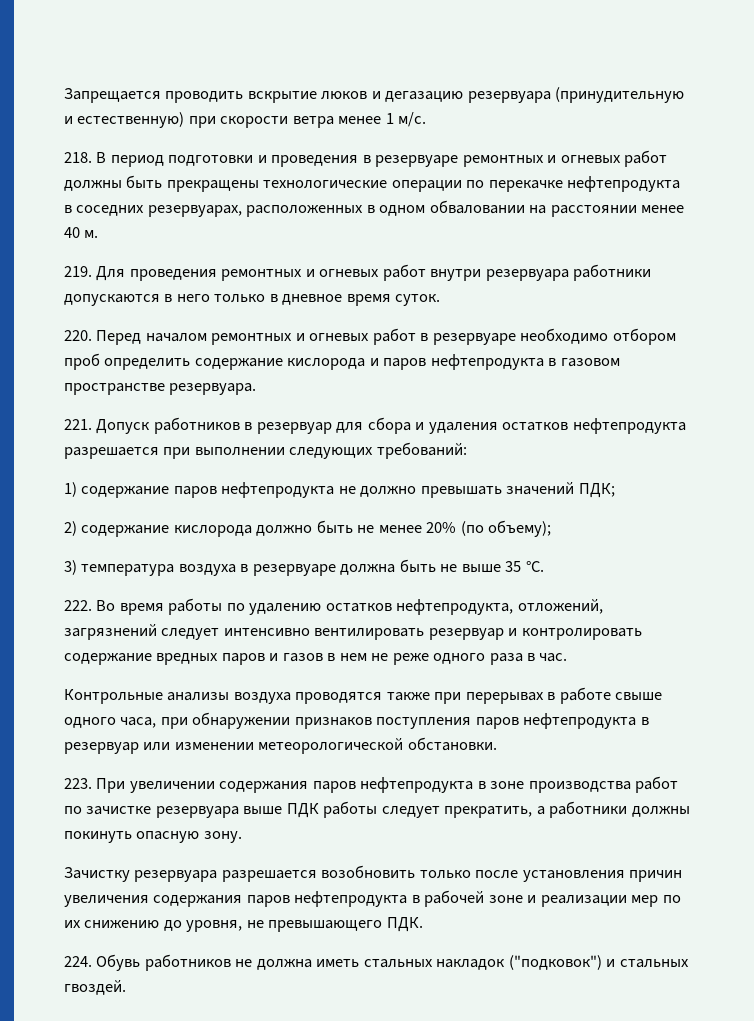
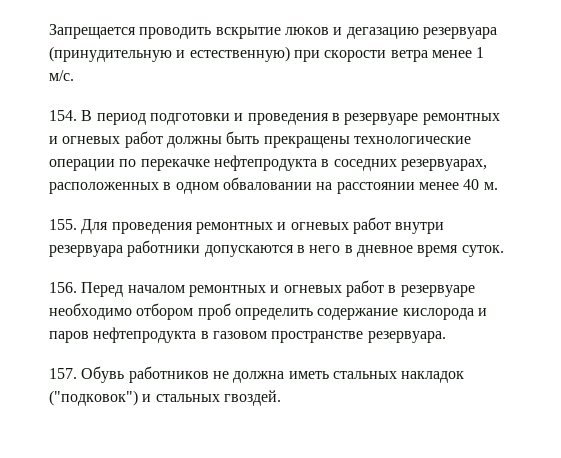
[64,152,92,163] 218. -> [49,110,77,121] 154.
[64,266,92,277] 219. -> [49,219,77,230] 155.
[214,294,266,303] только -> (341, 249) none
[64,330,92,341] 220. -> [49,282,77,293] 156.
[64,417,686,434] [64,442,467,459] [64,482,615,498] [64,520,552,537] [64,559,544,576] [64,598,603,615] [64,624,642,640] [64,653,568,665] [64,687,663,704] [64,712,649,729] [64,737,497,754] [64,776,679,793] [64,801,690,818] [64,831,242,843] [64,865,683,882] [64,890,681,907] [64,917,423,932] [64,956,92,967] 221. Допуск работников в резервуар для сбора и удаления остатков нефтепродукта разрешается при выполнении следующих требований: // 1) содержание паров нефтепродукта не должно превышать значений ПДК; // 2) содержание кислорода должно быть не менее 20% (по объему); // 3) температура воздуха в резервуаре должна быть не выше 35 °C. // 222. Во время работы по удалению остатков нефтепродукта, отложений, загрязнений следует интенсивно вентилировать резервуар и контролировать содержание вредных паров и газов в нем не реже одного раза в час. // Контрольные анализы воздуха проводятся также при перерывах в работе свыше одного часа, при обнаружении признаков поступления паров нефтепродукта в резервуар или изменении метеорологической обстановки. // 223. При увеличении содержания паров нефтепродукта в зоне производства работ по зачистке резервуара выше ПДК работы следует прекратить, а работники должны покинуть опасную зону. // Зачистку резервуара разрешается возобновить только после установления причин увеличения содержания паров нефтепродукта в рабочей зоне и реализации мер по их снижению до уровня, не превышающего ПДК. // 224. -> [49,368,77,379] 157.

